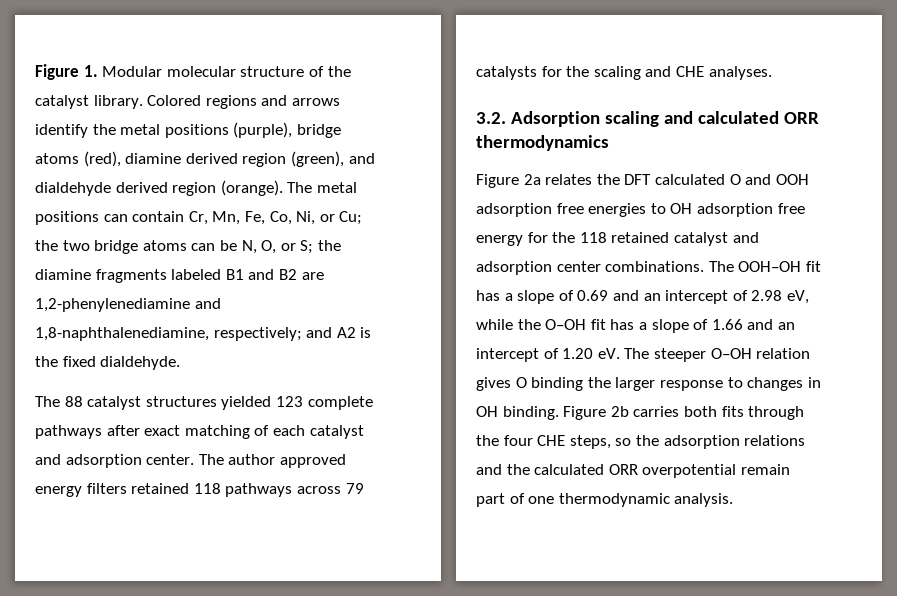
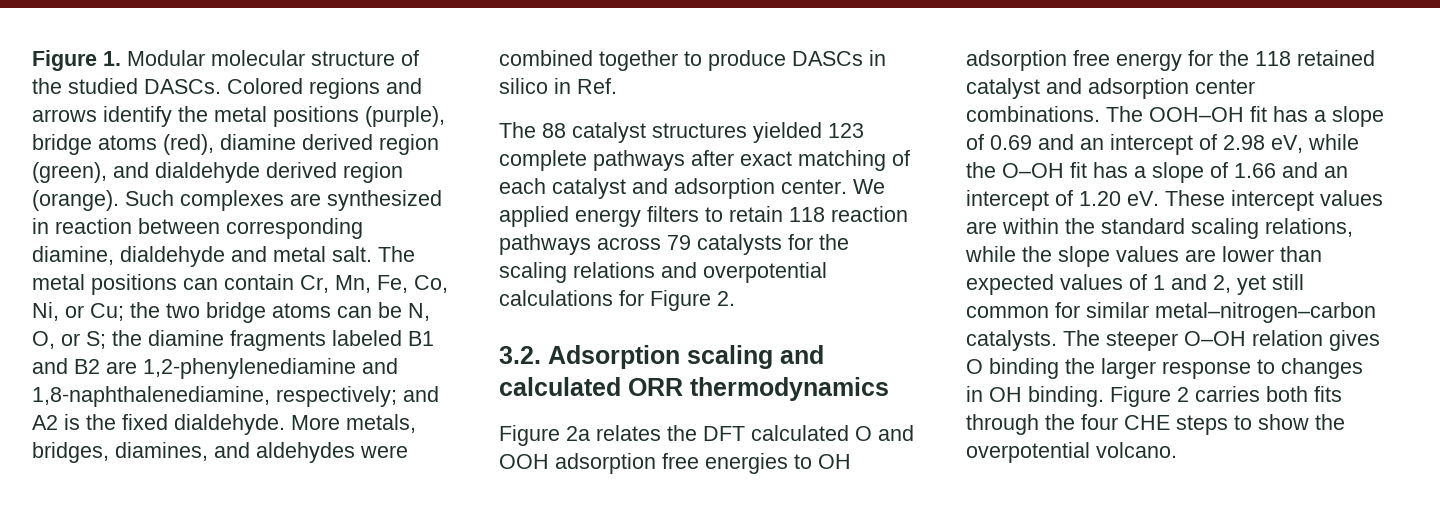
[35,95,143,109] catalyst library. -> [68,78,221,94] studied DASCs.
(283, 188) none -> [125,190,442,211] [32,218,363,239] [32,246,372,267] Such complexes are synthesized in reaction between corresponding diamine, dialdehyde and metal salt.
(181, 363) none -> [291,414,416,433] [32,442,408,463] [499,50,886,71] [499,78,617,94] More metals, bridges, diamines, and aldehydes were combined together to produce DASCs in silico in Ref.
[198,454,346,468] [35,483,221,497] The author approved energy filters retained 118 -> [853,179,885,194] [499,206,908,227] We applied energy filters to retain 118 reaction
[645,66,772,80] and CHE analyses. -> [573,262,827,283] [499,290,735,311] relations and overpotential calculations for Figure 2.
(620, 353) none -> [1165,190,1383,211] [966,218,1353,239] [965,246,1322,267] [966,274,1304,295] [966,302,1376,323] [966,330,1057,351] These intercept values are within the standard scaling relations, while the slope values are lower than expected values of 1 and 2, yet still common for similar metal–nitrogen–carbon catalysts.
[610,406,629,417] 2b -> [1177,387,1189,402] 2
[569,435,806,449] [476,464,790,478] [476,493,734,507] steps, so the adsorption relations and the calculated ORR overpotential remain part of one thermodynamic analysis. -> [1176,414,1345,435] [966,442,1177,463] steps to show the overpotential volcano.

